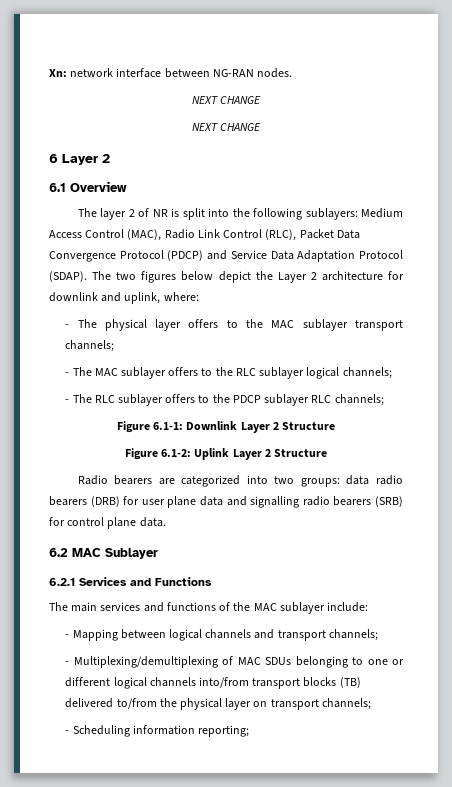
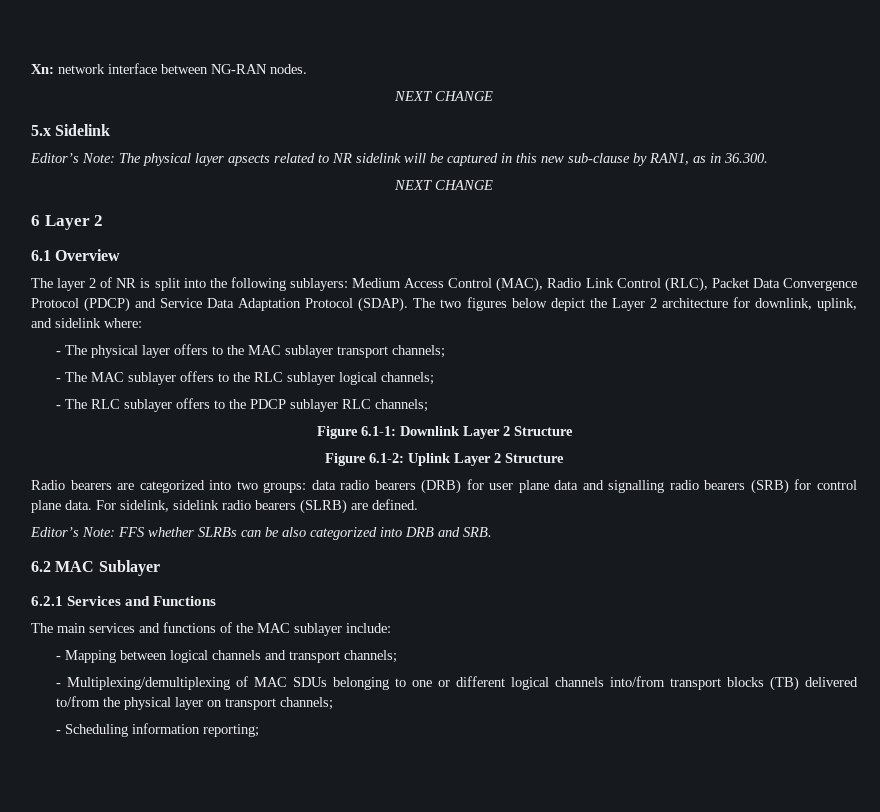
(262, 100) none -> [31,124,111,136] [30,153,768,166] // 5.x Sidelink // Editor’s Note: The physical layer apsects related to NR sidelink will be captured in this new sub-clause by RAN1, as in 36.300.
[49,292,161,304] downlink and uplink, -> [754,298,858,311] [31,318,101,328] downlink, uplink, and sidelink
(166, 522) none -> [96,499,418,514] [30,527,492,540] For sidelink, sidelink radio bearers (SLRB) are defined. // Editor’s Note: FFS whether SLRBs can be also categorized into DRB and SRB.

